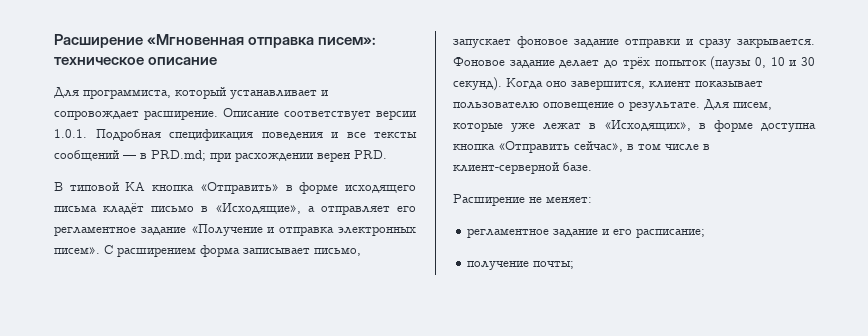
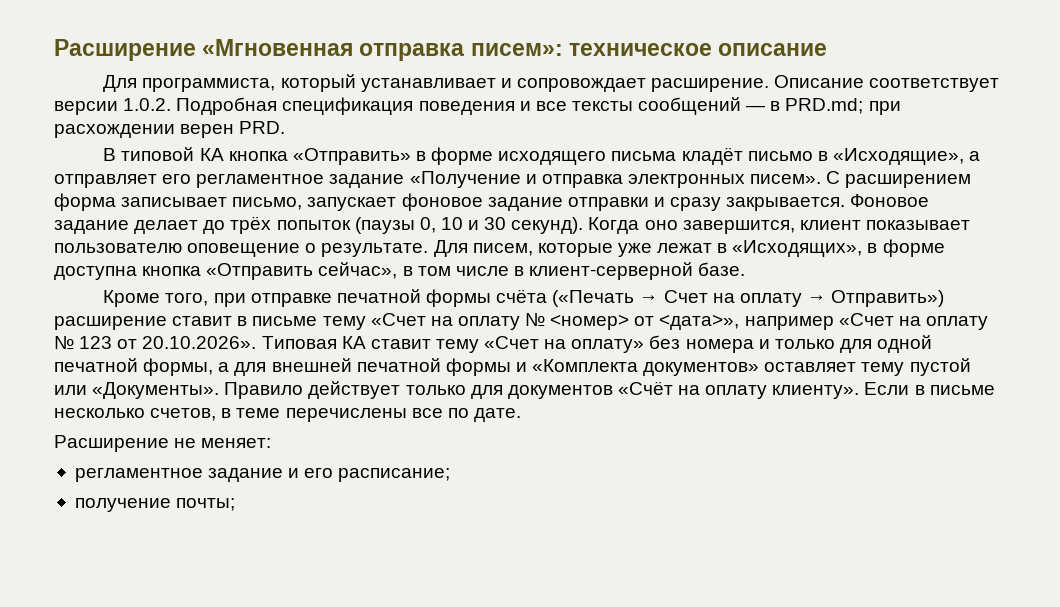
[54,129,87,138] 1.0.1. -> [123,98,172,111] 1.0.2.
(592, 166) none -> [103,289,945,307] [54,313,988,330] [54,335,933,353] [54,358,971,376] [54,381,995,399] [54,408,521,422] // Кроме того, при отправке печатной формы счёта («Печать → Счет на оплату → Отправить») расширение ставит в письме тему «Счет на оплату № <номер> от <дата>», например «Счет на оплату № 123 от 20.10.2026». Типовая КА ставит тему «Счет на оплату» без номера и только для одной печатной формы, а для внешней печатной формы и «Комплекта документов» оставляет тему пустой или «Документы». Правило действует только для документов «Счёт на оплату клиенту». Если в письме несколько счетов, в теме перечислены все по дате.

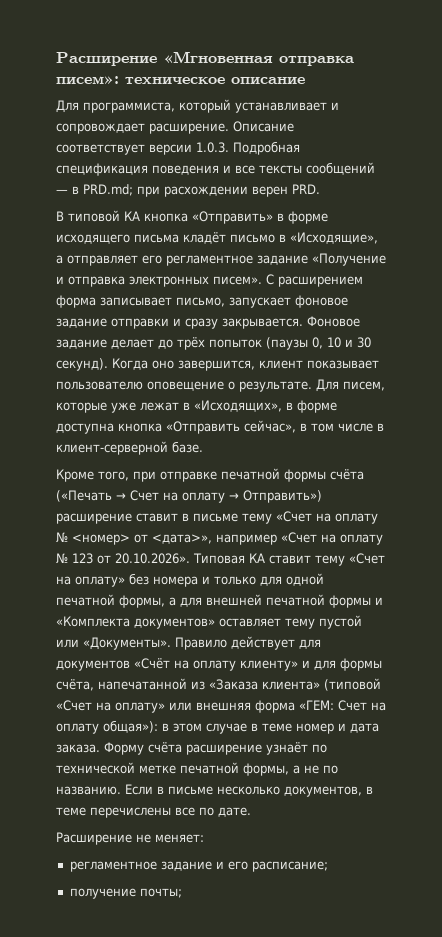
[123,98,172,111] 1.0.2. -> [196,142,229,153] 1.0.3.
[405,385,466,395] только -> (295, 643) none
[772,385,860,399] клиенту». -> [240,658,382,671] [56,678,381,691] [56,700,386,713] [56,720,379,734] [56,742,327,755] [56,762,338,776] [56,786,121,795] клиенту» и для формы счёта, напечатанной из «Заказа клиента» (типовой «Счет на оплату» или внешняя форма «ГЕМ: Счет на оплату общая»): в этом случае в теме номер и дата заказа. Форму счёта расширение узнаёт по технической метке печатной формы, а не по названию.
[150,408,217,421] счетов, -> [284,786,362,797] документов,

